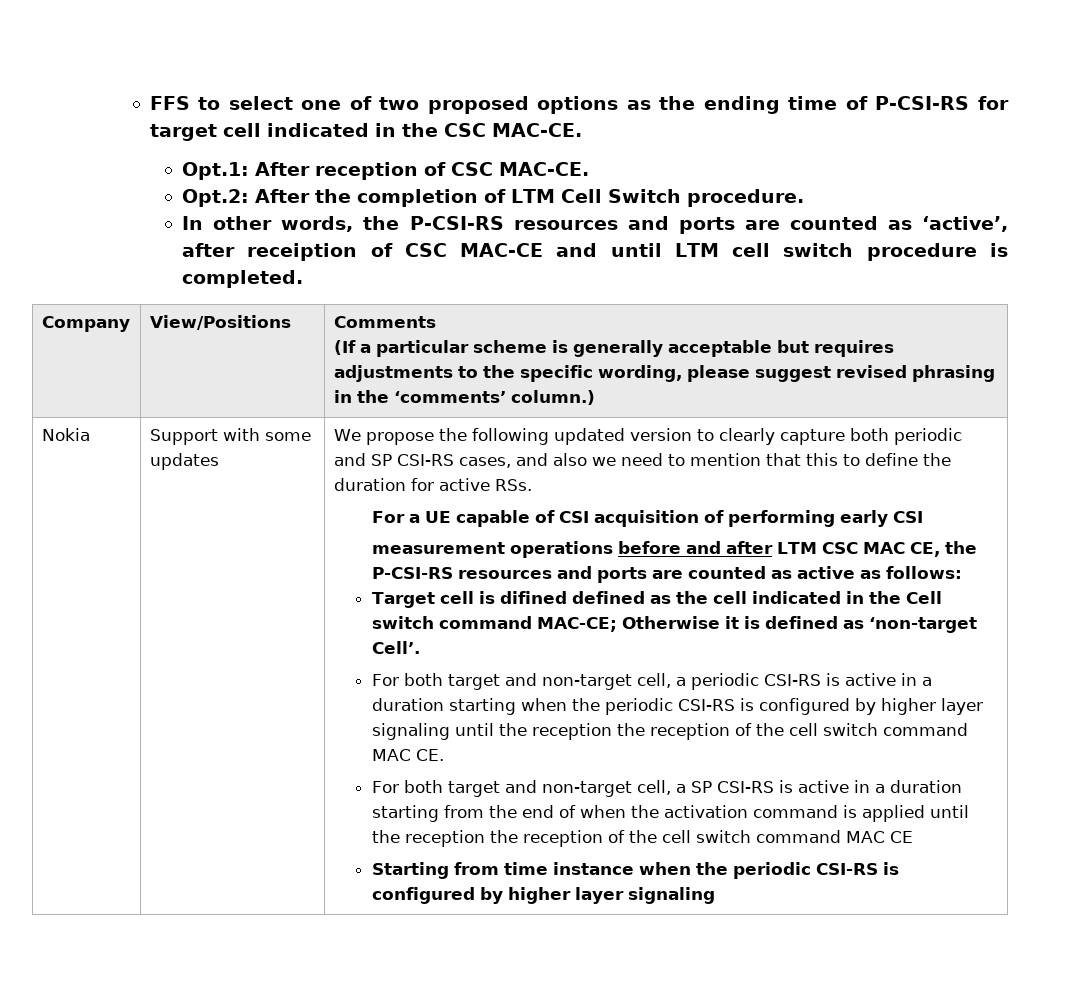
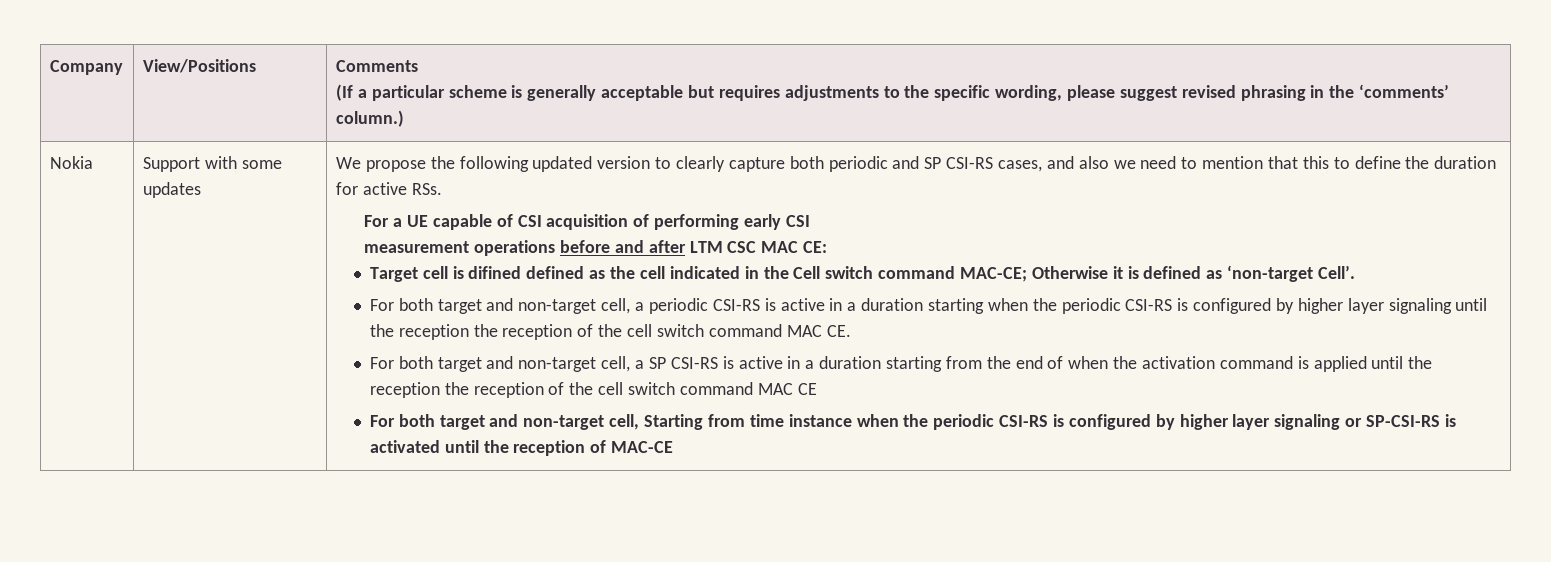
[149,96,1009,114] [149,123,582,141] [182,162,590,180] [182,189,805,207] [182,216,1008,234] [182,243,1009,261] [182,270,304,288] FFS to select one of two proposed options as the ending time of P-CSI-RS for target cell indicated in the CSC MAC-CE. // Opt.1: After reception of CSC MAC-CE. // Opt.2: After the completion of LTM Cell Switch procedure. // In other words, the P-CSI-RS resources and ports are counted as ‘active’, after receiption of CSC MAC-CE and until LTM cell switch procedure is completed. // -> (49, 67) none
[910,541,978,557] [372,566,963,583] CE, the P-CSI-RS resources and ports are counted as active as follows: -> [803,241,828,253] CE:
(913, 837) none -> [369,414,640,430] For both target and non-target cell,
(715, 895) none -> [1345,414,1456,427] [369,440,674,456] or SP-CSI-RS is activated until the reception of MAC-CE

